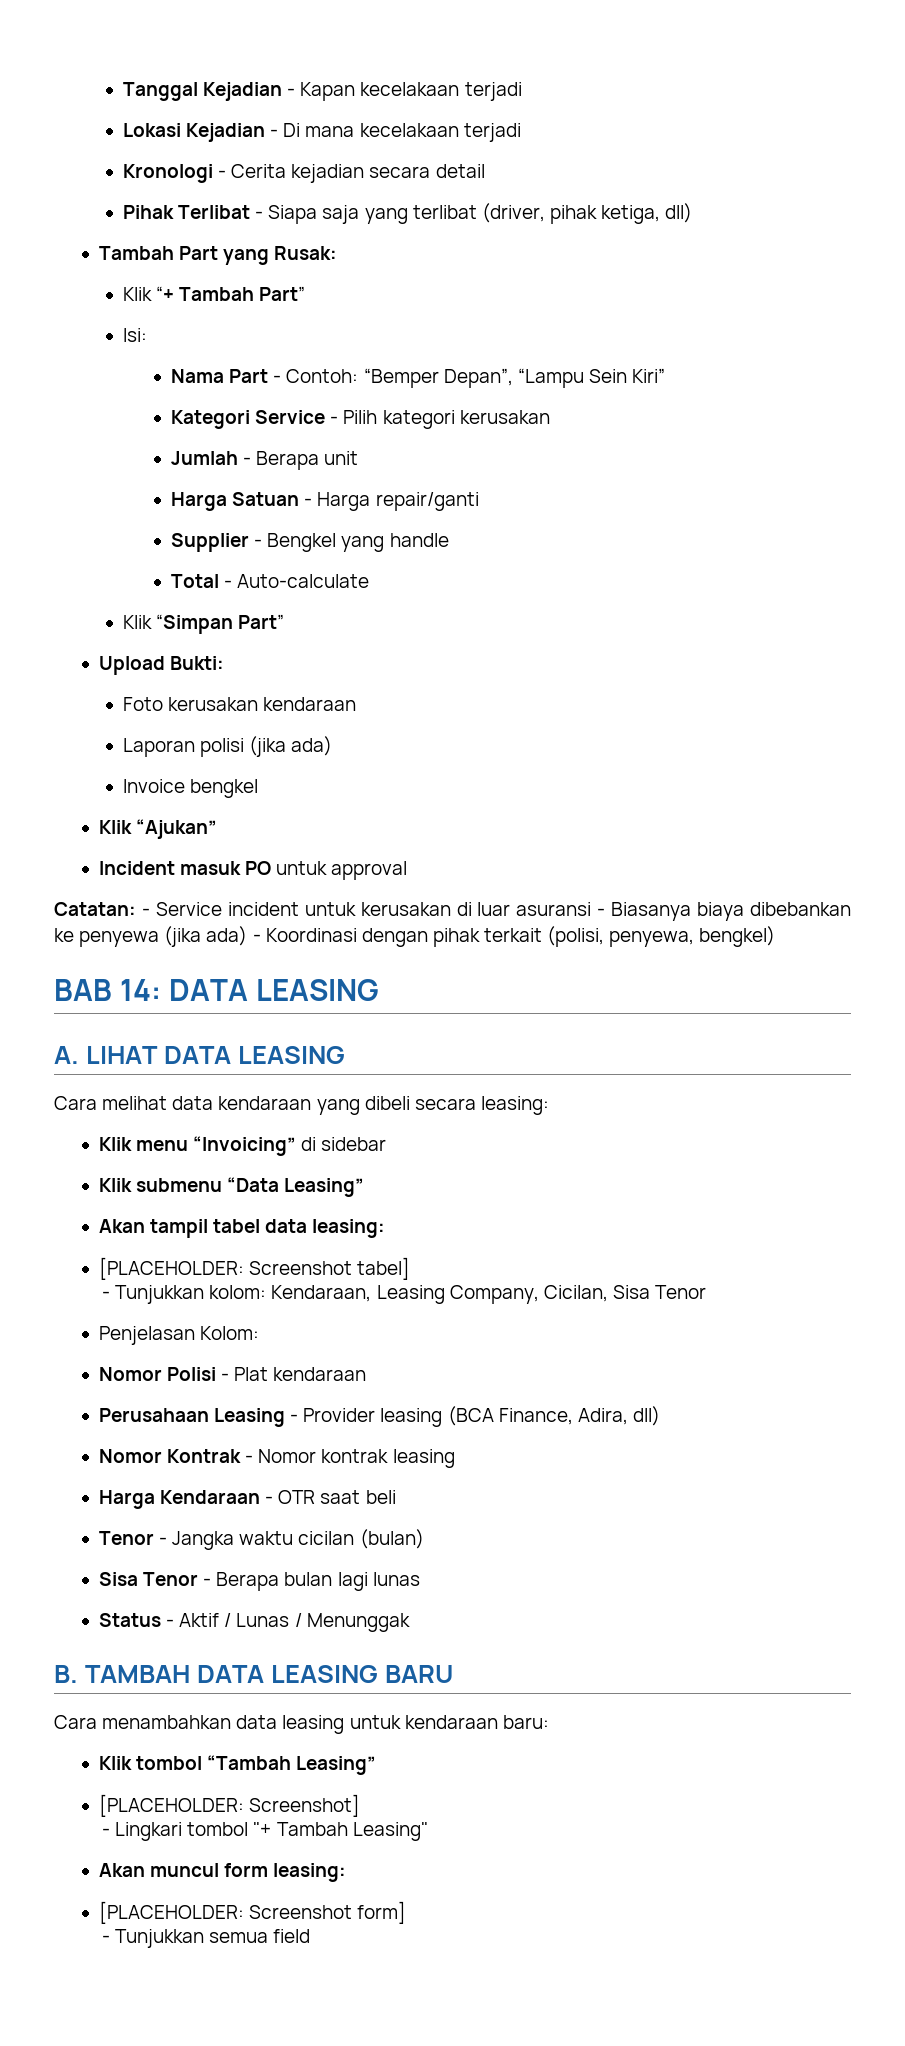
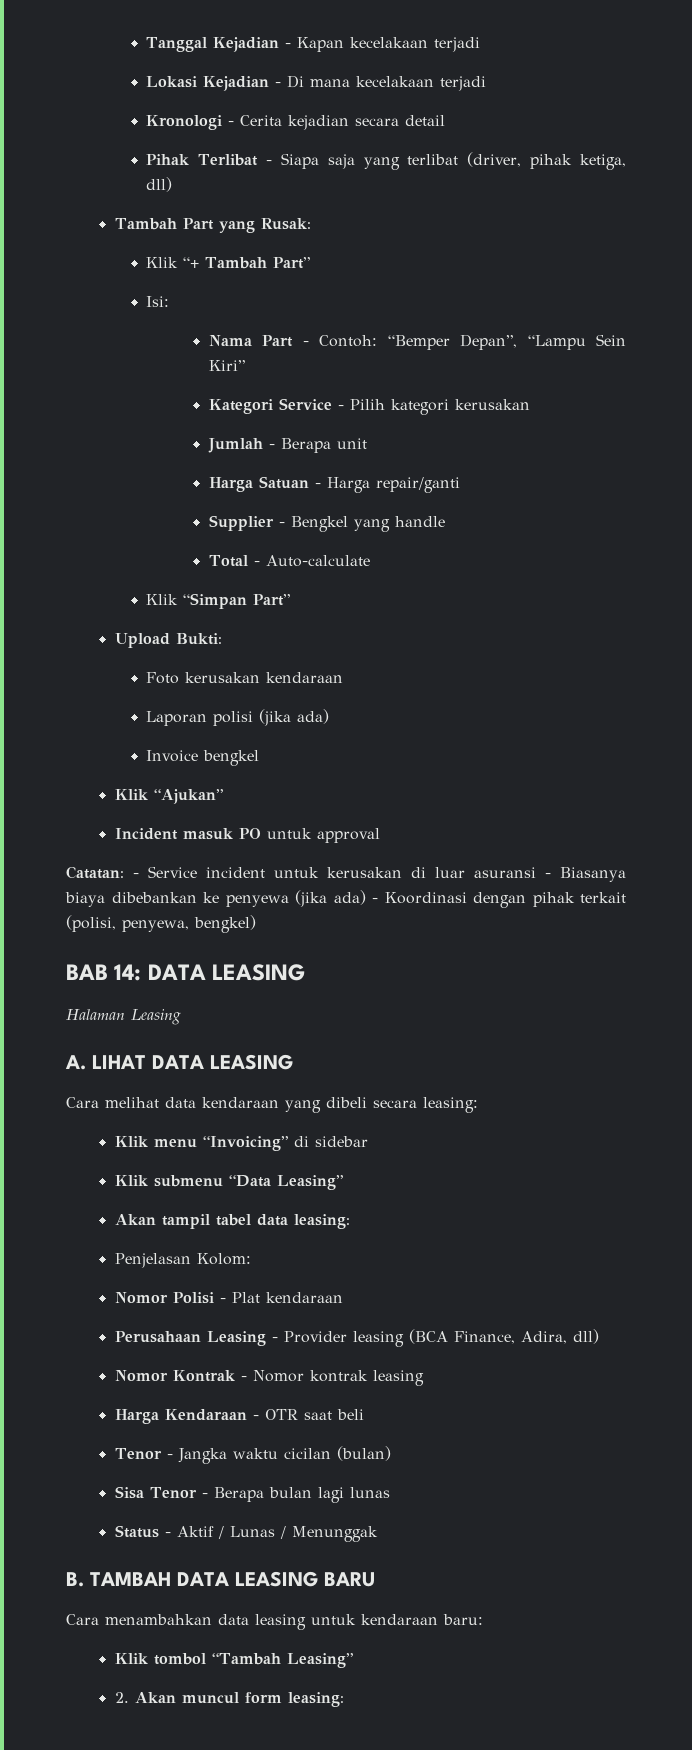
(379, 990) none -> [66,1009,181,1025] // Halaman Leasing
[98,1257,411,1280] [102,1285,707,1304] // [PLACEHOLDER: Screenshot tabel] // - Tunjukkan kolom: Kendaraan, Leasing Company, Cicilan, Sisa Tenor -> (350, 1221) none
[98,1794,361,1817] [102,1822,428,1841] [98,1863,347,1882] [98,1901,407,1924] [102,1929,311,1948] [PLACEHOLDER: Screenshot] // - Lingkari tombol "+ Tambah Leasing" // Akan muncul form leasing: // [PLACEHOLDER: Screenshot form] // - Tunjukkan semua field -> [114,1692,344,1707] 2. Akan muncul form leasing:

